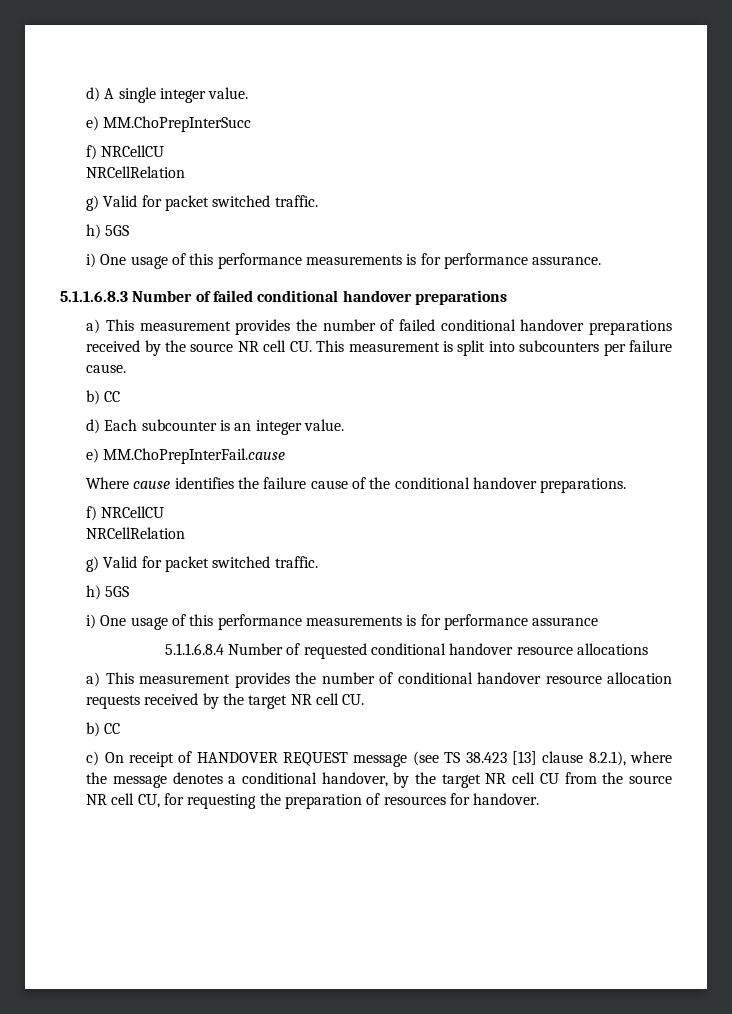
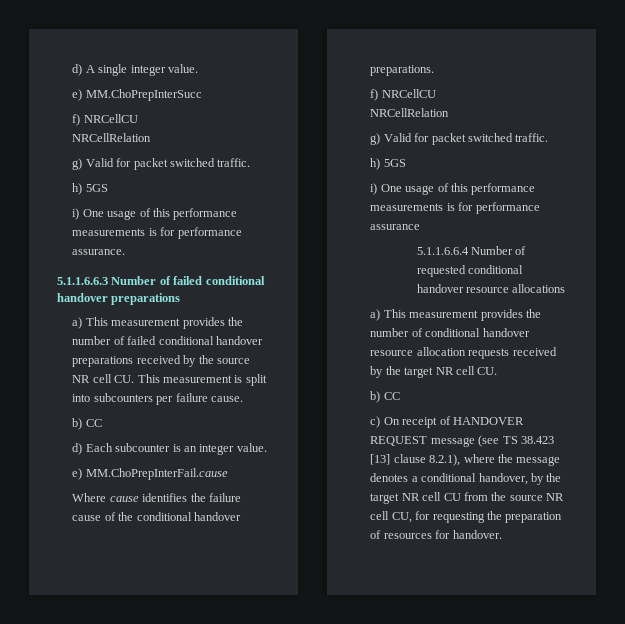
[60,291,128,302] 5.1.1.6.8.3 -> [57,277,108,285] 5.1.1.6.6.3
[164,643,224,655] 5.1.1.6.8.4 -> [416,247,469,255] 5.1.1.6.6.4

